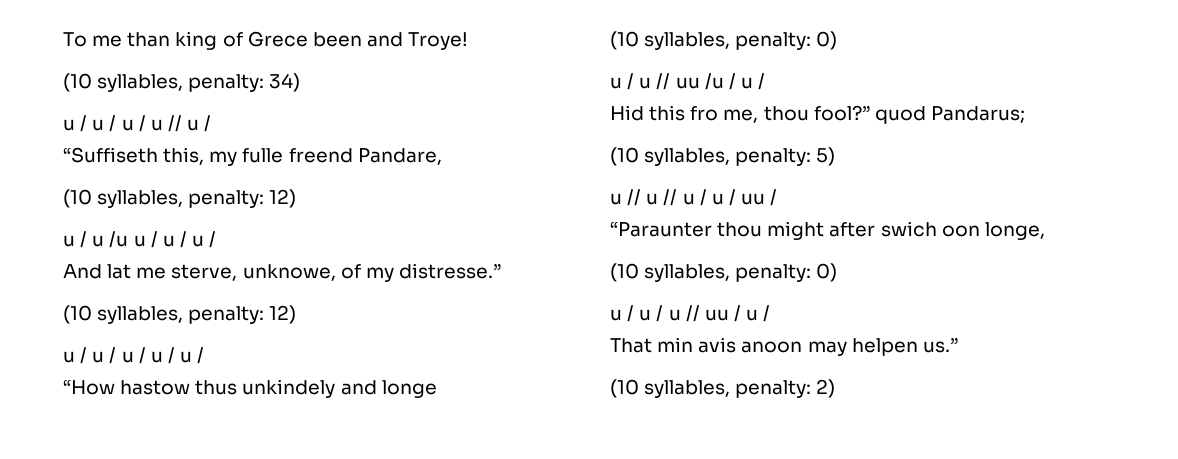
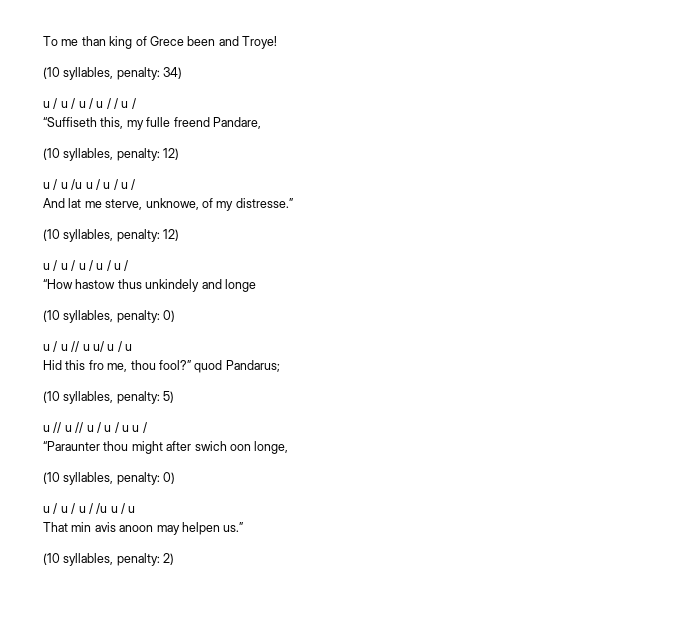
[167,115,182,132] // -> [106,98,118,109] / /
[675,73,766,90] uu /u / u / -> [82,341,132,352] u u/ u / u
[741,193,766,205] uu -> [122,425,140,432] u u
[685,305,771,322] // uu / u / -> [88,503,136,514] / /u u / u

